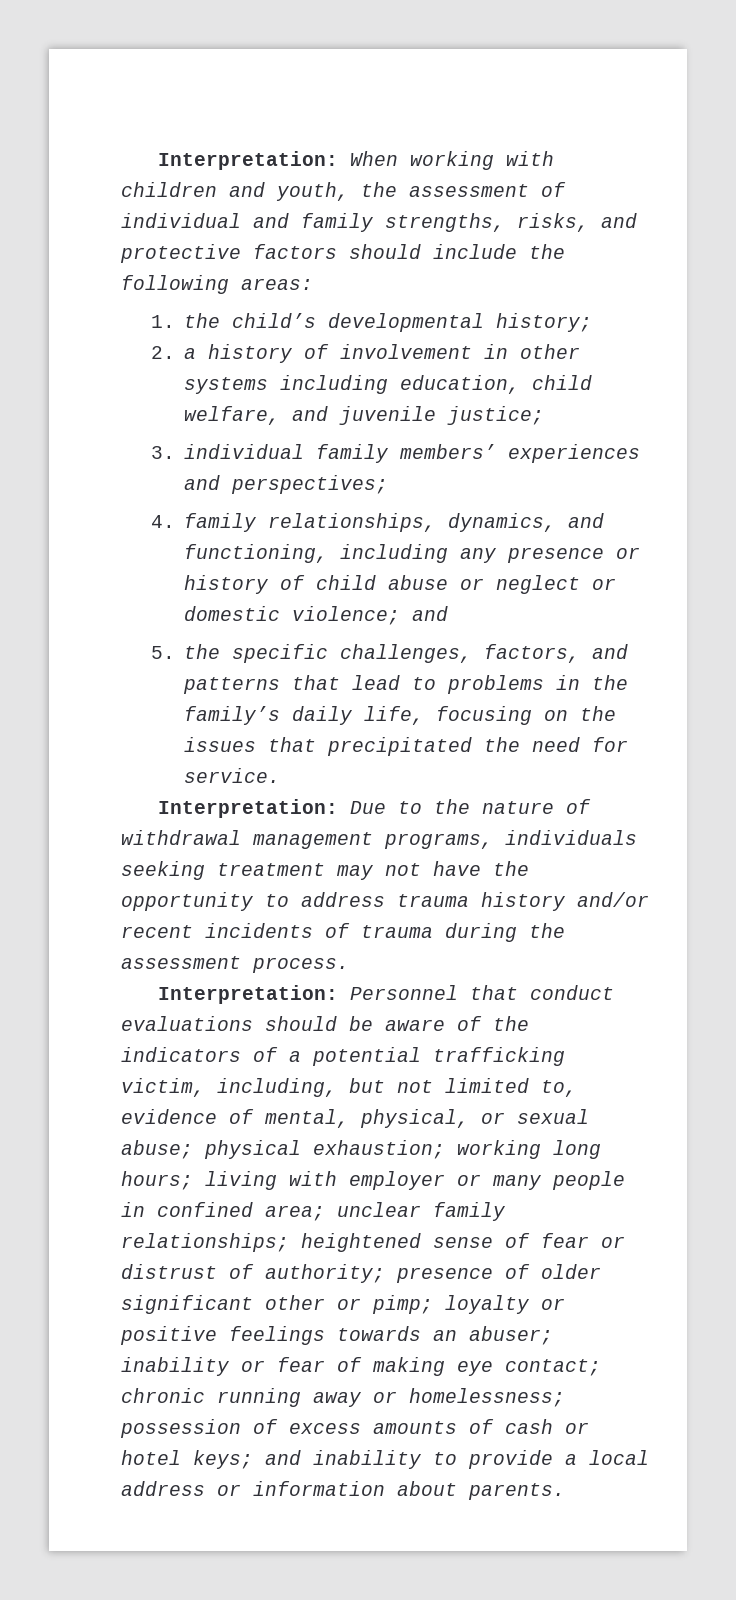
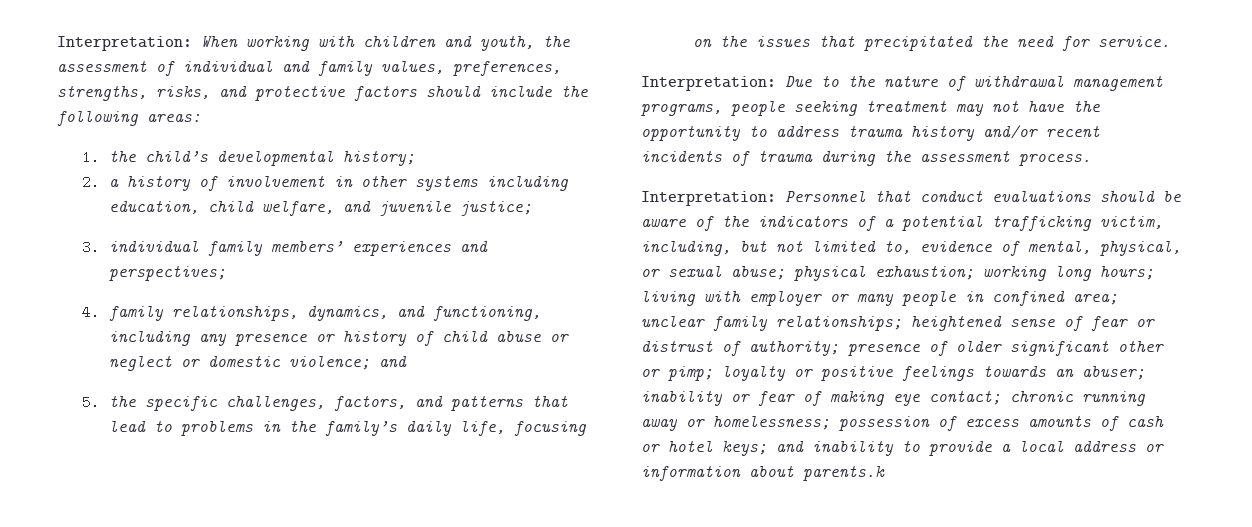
(374, 222) none -> [381,60,561,76] values, preferences,
[505,830,637,845] individuals -> [731,100,785,116] people
[468,1483,565,1500] parents. -> [803,466,885,481] parents.k

